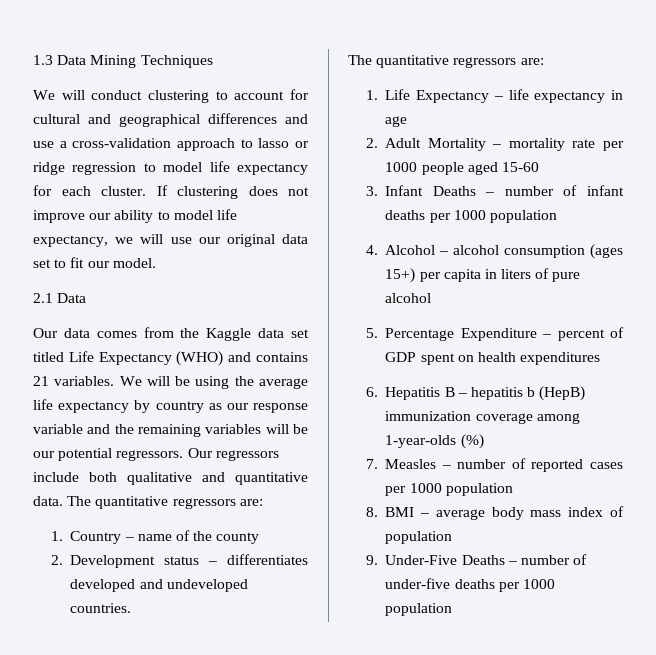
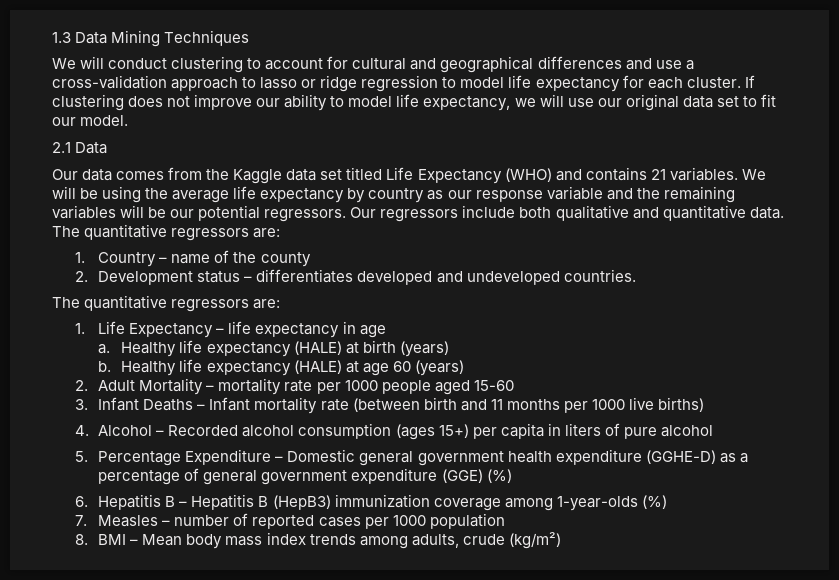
(408, 121) none -> [98,340,449,357] [98,359,464,376] // a. Healthy life expectancy (HALE) at birth (years) // b. Healthy life expectancy (HALE) at age 60 (years)
[504,185,624,196] [385,210,557,223] number of infant deaths per 1000 population -> [209,397,704,414] Infant mortality rate (between birth and 11 months per 1000 live births)
(449, 253) none -> [168,425,239,436] Recorded
[557,327,624,341] [385,352,601,365] percent of GDP spent on health expenditures -> [287,449,748,466] [98,468,512,485] Domestic general government health expenditure (GGHE-D) as a percentage of general government expenditure (GGE) (%)
[470,386,586,401] hepatitis b (HepB) -> [191,494,331,510] Hepatitis B (HepB3)
[435,509,485,520] average -> [142,534,183,546] Mean
[610,506,624,517] [385,531,453,544] [365,554,588,565] [385,578,555,592] [385,603,453,616] of population // 9. Under-Five Deaths – number of under-five deaths per 1000 population -> [309,532,561,549] trends among adults, crude (kg/m²)

